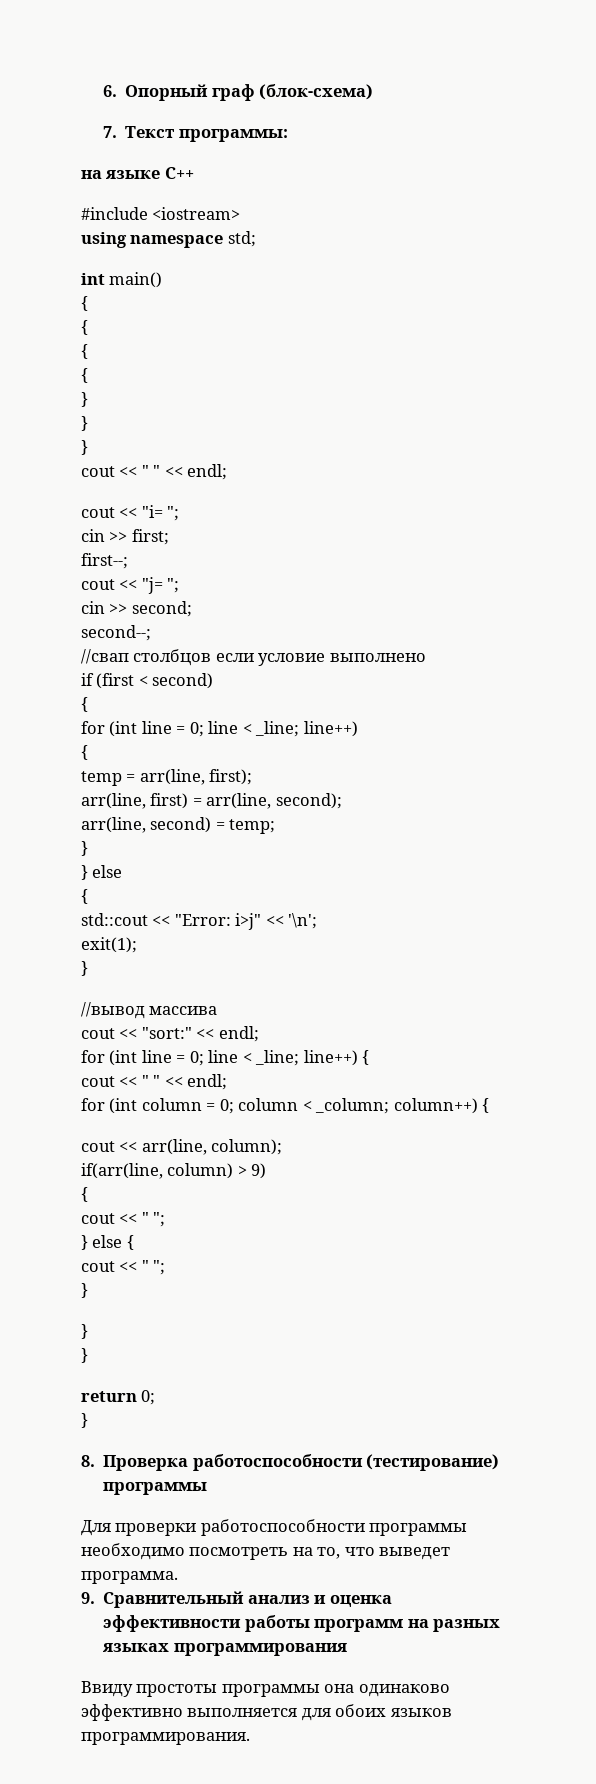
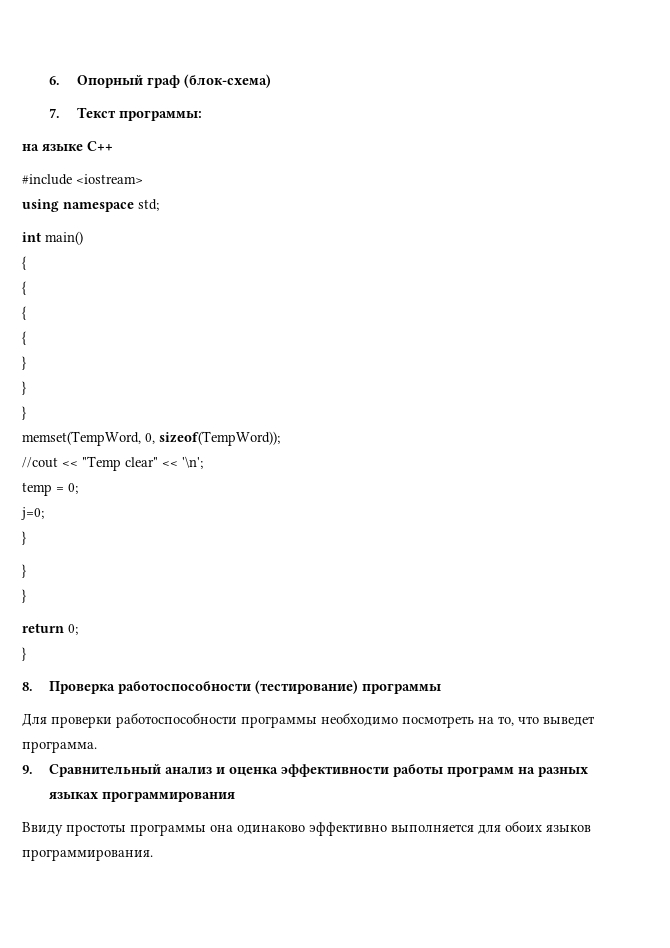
[81,464,228,480] [81,505,180,521] [81,529,169,545] [81,553,128,569] [81,577,180,594] [81,601,192,617] [81,625,151,641] [81,649,426,666] [81,673,214,689] [81,697,88,712] [81,721,358,737] [81,745,88,760] [81,769,253,786] [81,793,342,809] [81,817,276,834] [81,841,88,856] [81,865,123,880] [81,889,88,904] [81,913,318,930] [81,937,137,953] [81,961,88,976] [81,1002,218,1019] [81,1026,259,1042] [81,1050,370,1066] [81,1074,228,1090] [81,1098,490,1114] [81,1139,283,1155] [81,1163,267,1179] [81,1187,88,1202] [81,1212,166,1227] [81,1235,134,1250] [81,1260,166,1275] cout << " " << endl; // cout << "i= "; // cin >> first; // first--; // cout << "j= "; // cin >> second; // second--; // //свап столбцов если условие выполнено // if (first < second) // { // for (int line = 0; line < _line; line++) // { // temp = arr(line, first); // arr(line, first) = arr(line, second); // arr(line, second) = temp; // } // } else // { // std::cout << "Error: i>j" << '\n'; // exit(1); // } // //вывод массива // cout << "sort:" << endl; // for (int line = 0; line < _line; line++) { // cout << " " << endl; // for (int column = 0; column < _column; column++) { // cout << arr(line, column); // if(arr(line, column) > 9) // { // cout << " "; // } else { // cout << " "; -> [22,431,280,446] [22,456,203,471] [22,482,78,496] [21,507,44,520] memset(TempWord, 0, sizeof(TempWord)); // //cout << "Temp clear" << '\n'; // temp = 0; // j=0;

